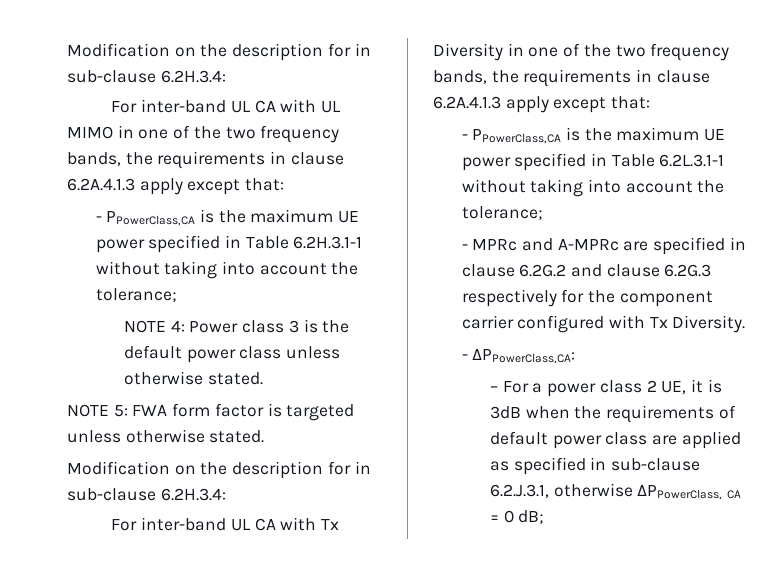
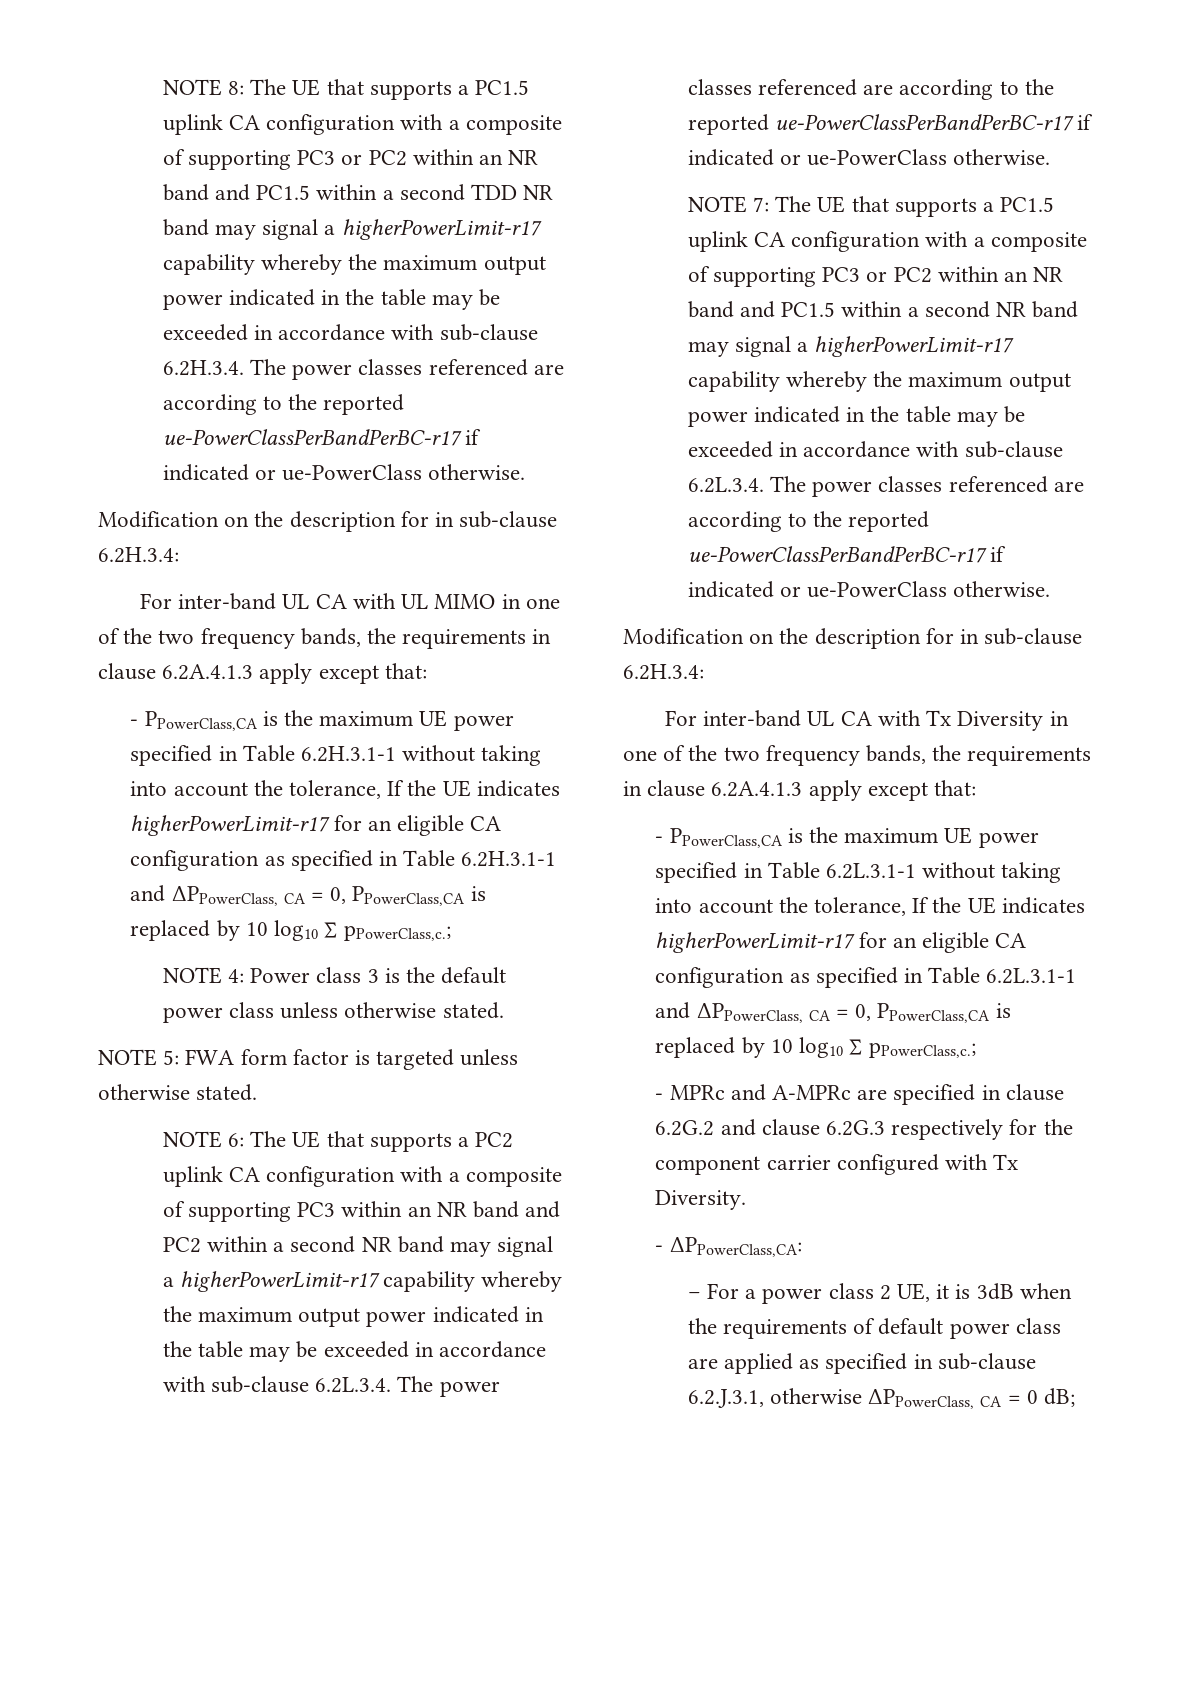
(67, 50) none -> [162,79,530,100] [162,114,562,135] [162,149,539,170] [162,184,554,201] [162,219,542,240] [162,254,546,275] [162,289,500,310] [162,324,538,341] [162,359,564,380] [162,394,405,415] [162,429,481,446] [162,464,526,481] NOTE 8: The UE that supports a PC1.5 uplink CA configuration with a composite of supporting PC3 or PC2 within an NR band and PC1.5 within a second TDD NR band may signal a higherPowerLimit-r17 capability whereby the maximum output power indicated in the table may be exceeded in accordance with sub-clause 6.2H.3.4. The power classes referenced are according to the reported ue-PowerClassPerBandPerBC-r17 if indicated or ue-PowerClass otherwise. //
[95,288,177,302] tolerance; -> [288,780,560,799] [130,815,502,836] [130,850,557,871] [130,885,486,906] [130,920,452,941] tolerance, If the UE indicates higherPowerLimit-r17 for an eligible CA configuration as specified in Table 6.2H.3.1-1 and ΔPPowerClass, CA = 0, PPowerClass,CA is replaced by 10 log10 ∑ pPowerClass,c.;
(265, 436) none -> [162,1131,514,1152] [162,1166,562,1187] [162,1201,561,1222] [162,1236,554,1257] [162,1271,563,1292] [162,1306,544,1327] [162,1341,546,1362] [162,1376,500,1397] [687,79,1054,100] [687,114,1094,135] [687,149,1051,166] [687,196,1055,217] [687,231,1087,252] [687,266,1064,287] [687,301,1079,318] [687,336,1015,357] [687,371,1071,392] [687,406,1025,427] [687,441,1063,458] [687,476,1084,497] [687,511,930,532] [687,546,1006,563] [687,581,1051,598] // NOTE 6: The UE that supports a PC2 uplink CA configuration with a composite of supporting PC3 within an NR band and PC2 within a second NR band may signal a higherPowerLimit-r17 capability whereby the maximum output power indicated in the table may be exceeded in accordance with sub-clause 6.2L.3.4. The power classes referenced are according to the reported ue-PowerClassPerBandPerBC-r17 if indicated or ue-PowerClass otherwise. // NOTE 7: The UE that supports a PC1.5 uplink CA configuration with a composite of supporting PC3 or PC2 within an NR band and PC1.5 within a second NR band may signal a higherPowerLimit-r17 capability whereby the maximum output power indicated in the table may be exceeded in accordance with sub-clause 6.2L.3.4. The power classes referenced are according to the reported ue-PowerClassPerBandPerBC-r17 if indicated or ue-PowerClass otherwise.
[461,206,543,220] tolerance; -> [813,897,1085,916] [655,932,1027,953] [655,967,1077,988] [655,1002,1011,1023] [655,1037,977,1058] tolerance, If the UE indicates higherPowerLimit-r17 for an eligible CA configuration as specified in Table 6.2L.3.1-1 and ΔPPowerClass, CA = 0, PPowerClass,CA is replaced by 10 log10 ∑ pPowerClass,c.;

